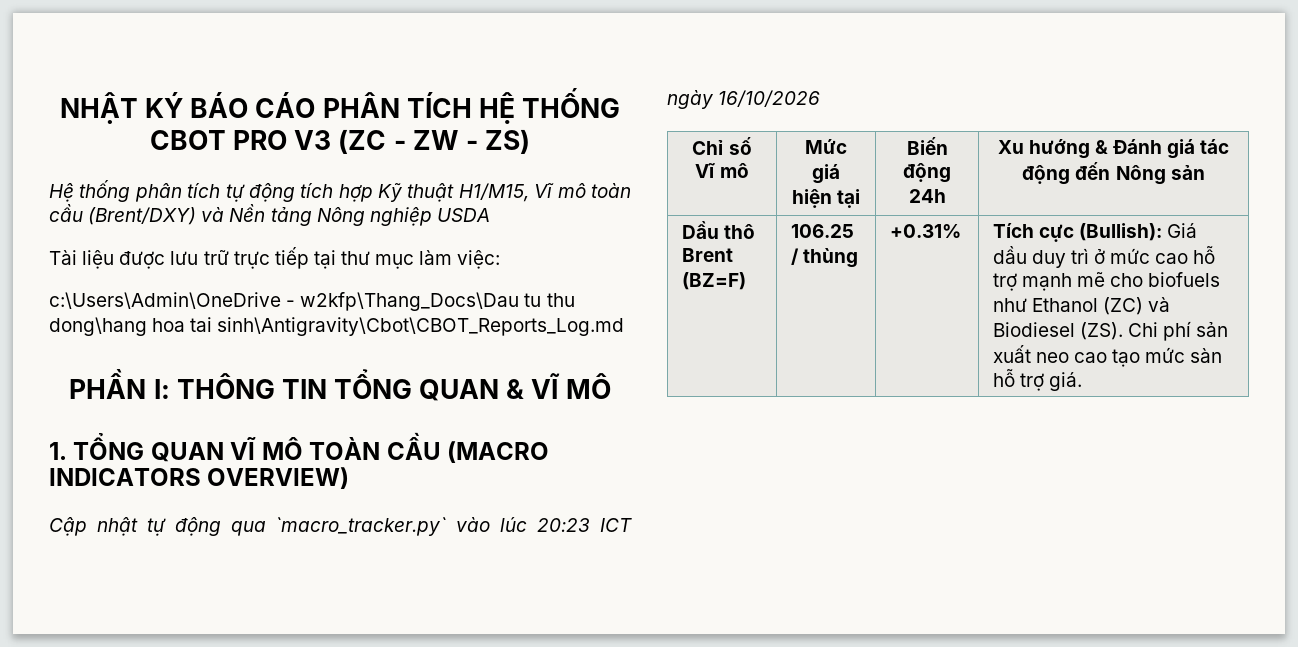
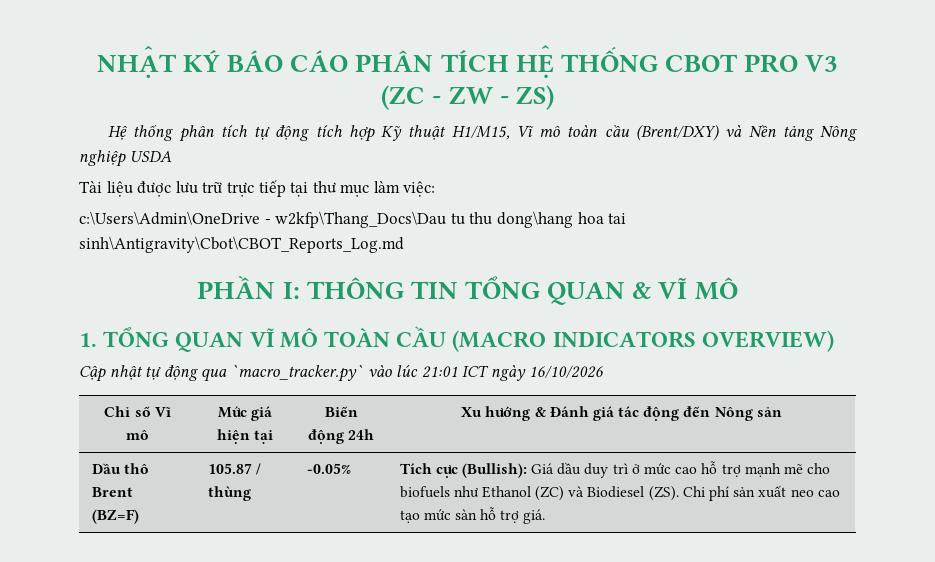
[537,518,591,532] 20:23 -> [421,366,458,378] 21:01
[790,224,854,238] 106.25 -> [207,463,252,474] 105.87
[889,224,961,238] +0.31% -> [306,463,351,474] -0.05%

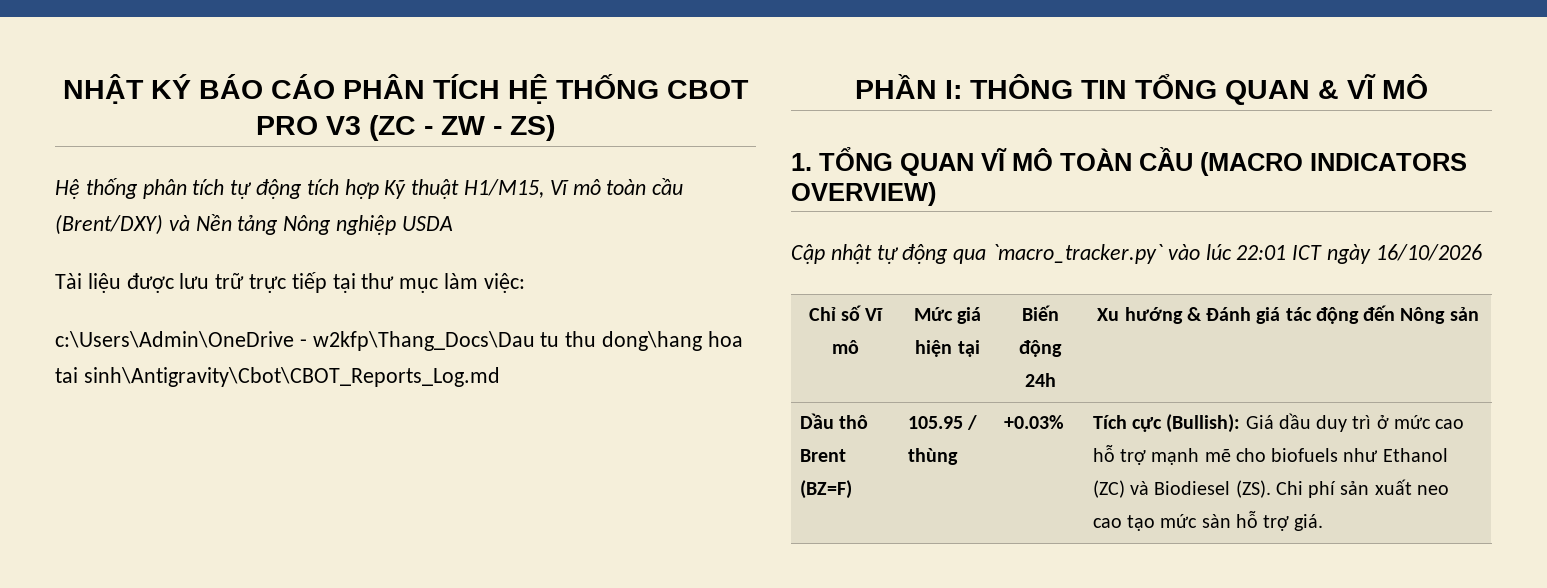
[421,366,458,378] 21:01 -> [1236,245,1287,260] 22:01
[207,463,252,474] 105.87 -> [907,416,963,429] 105.95
[306,463,351,474] -0.05% -> [1003,415,1064,429] +0.03%

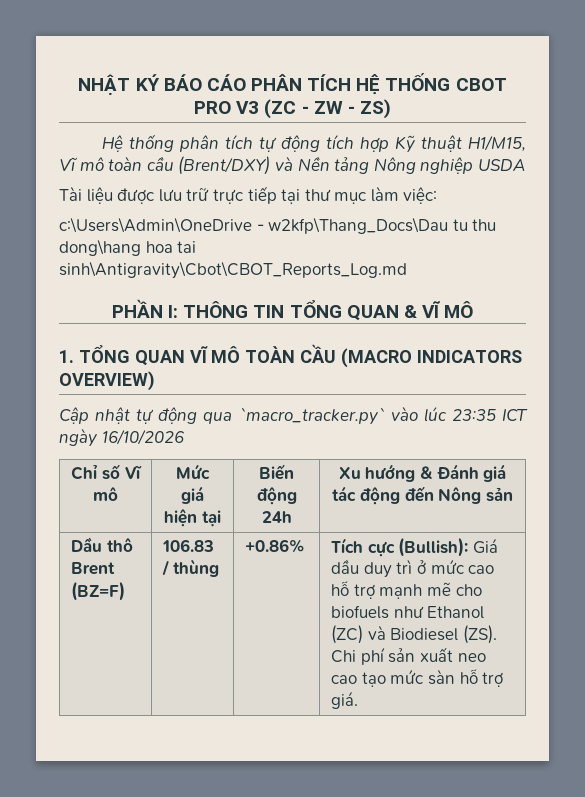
[1236,245,1287,260] 22:01 -> [451,409,496,421] 23:35
[907,416,963,429] 105.95 -> [162,539,215,552] 106.83
[1003,415,1064,429] +0.03% -> [245,539,306,553] +0.86%

